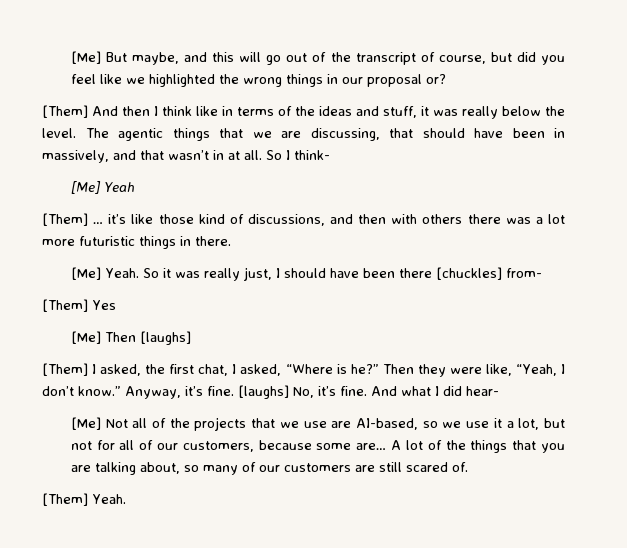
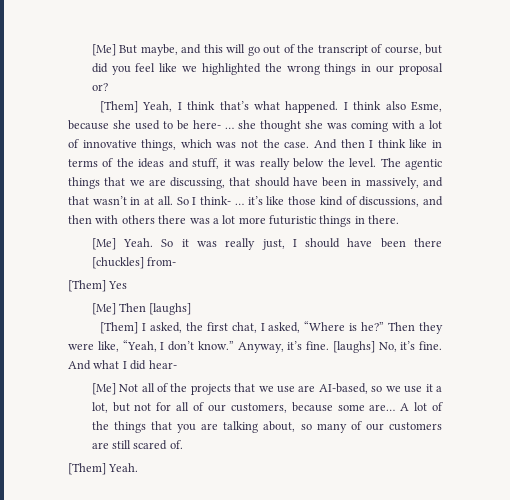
(88, 111) none -> [142,101,442,113] [68,120,442,132] [68,139,310,151] Yeah, I think that’s what happened. I think also Esme, because she used to be here- … she thought she was coming with a lot of innovative things, which was not the case.
[70,181,135,194] [42,213,88,226] // [Me] Yeah // [Them] -> (232, 200) none

